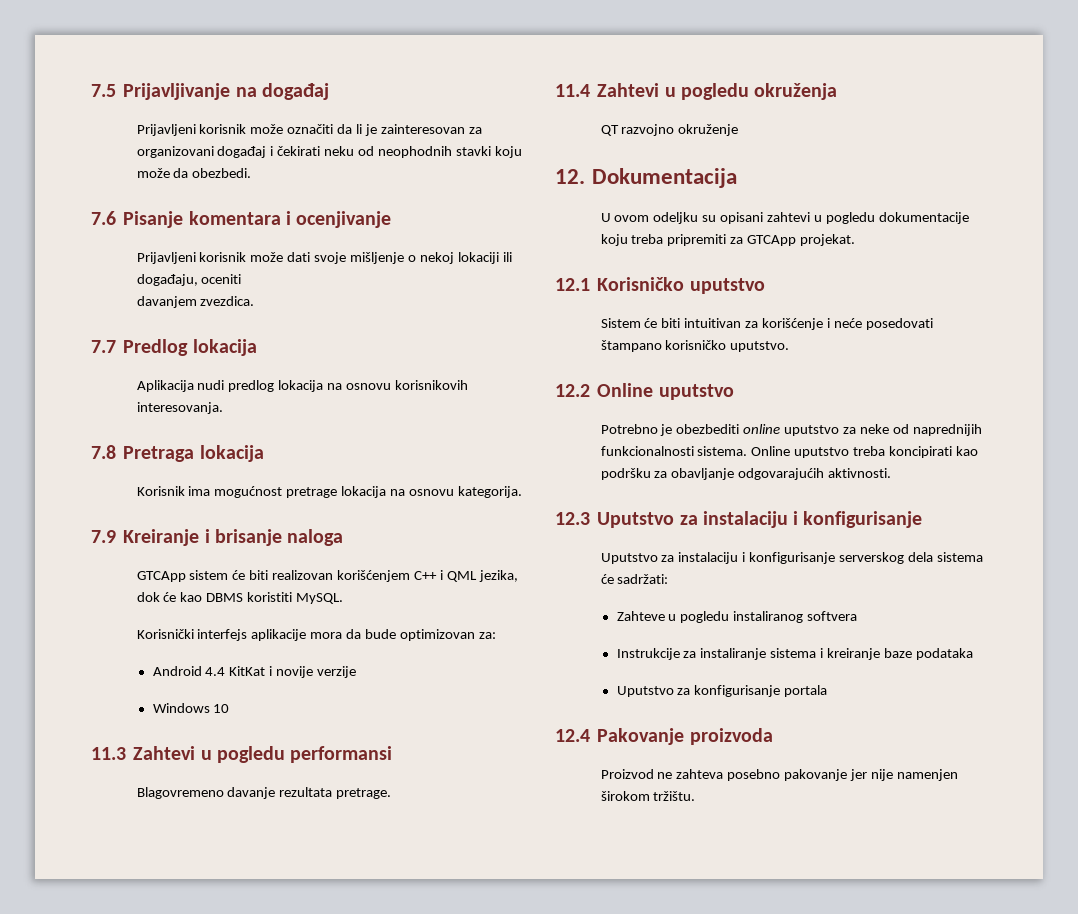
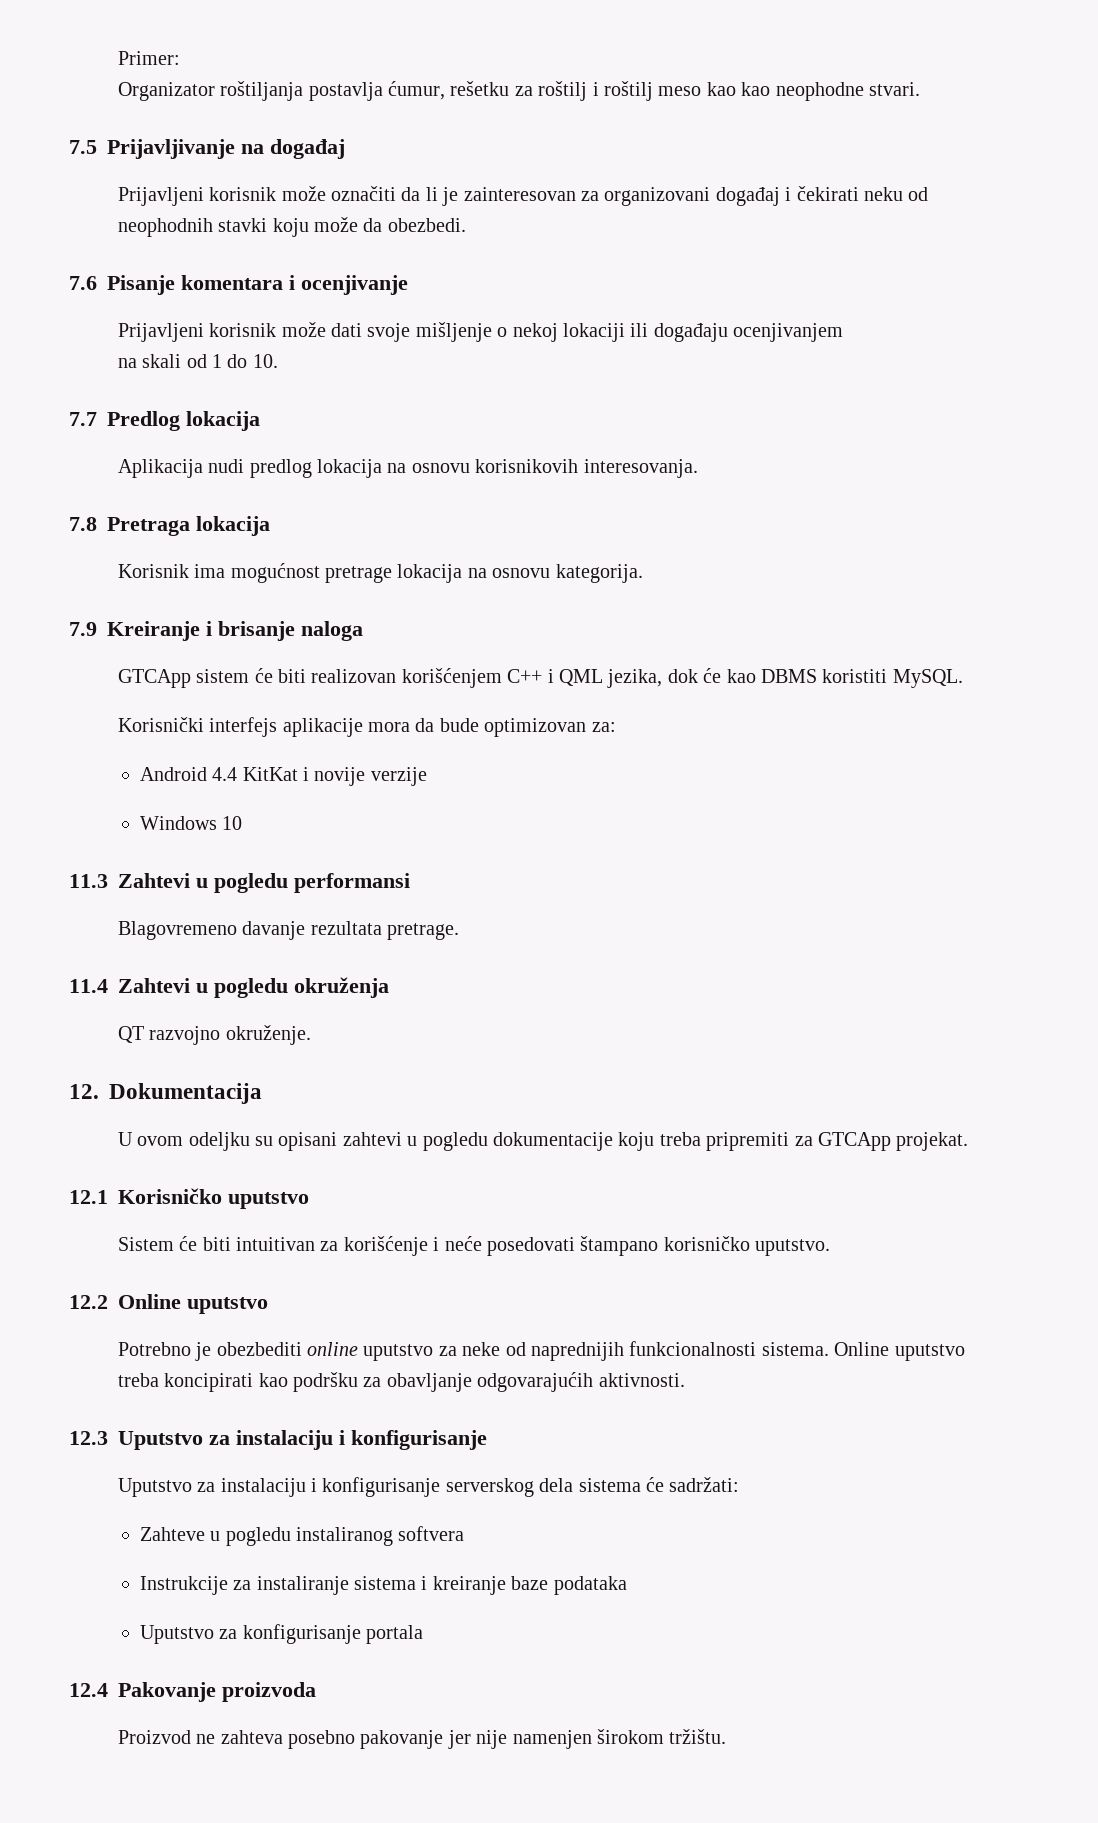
(91, 90) none -> [117,51,180,65] [117,81,920,101] Primer: // Organizator roštiljanja postavlja ćumur, rešetku za roštilj i roštilj meso kao kao neophodne stvari. //
[136,274,242,286] [136,296,255,308] događaju, oceniti // davanjem zvezdica. -> [653,323,844,342] [117,354,278,368] događaju ocenjivanjem // na skali od 1 do 10.
[678,124,739,136] okruženje -> [225,1025,311,1045] okruženje.

